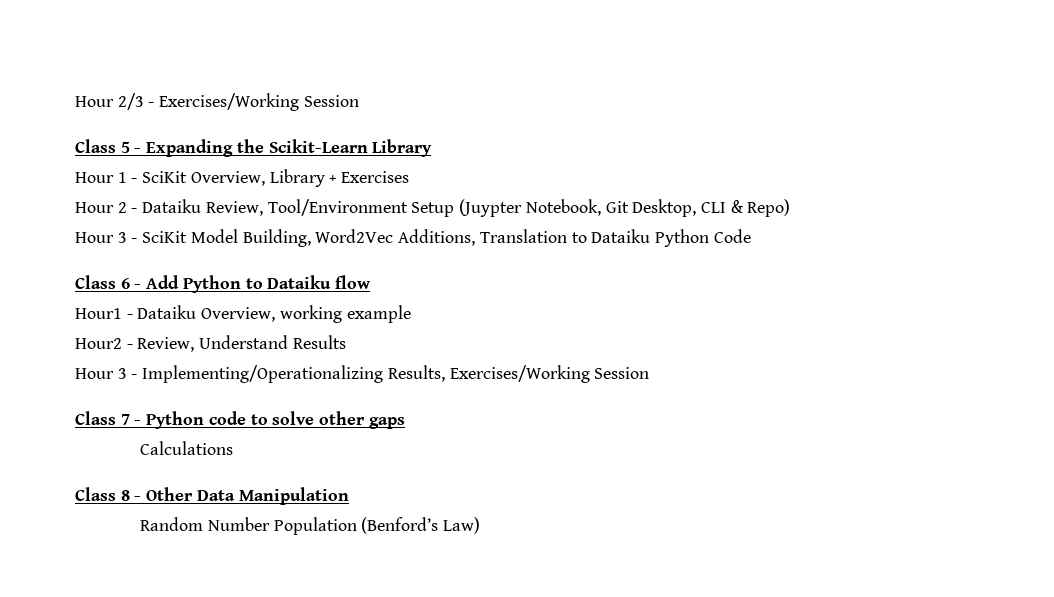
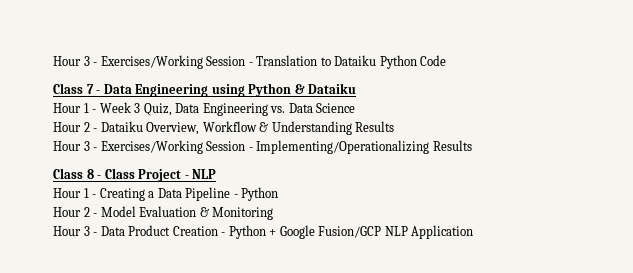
[75,93,359,111] [75,139,433,157] [75,169,410,187] [75,199,791,217] [75,229,476,247] Hour 2/3 - Exercises/Working Session // Class 5 - Expanding the Scikit-Learn Library // Hour 1 - SciKit Overview, Library + Exercises // Hour 2 - Dataiku Review, Tool/Environment Setup (Juypter Notebook, Git Desktop, CLI & Repo) // Hour 3 - SciKit Model Building, Word2Vec Additions, -> [53,55,253,69] Hour 3 - Exercises/Working Session -
[120,275,371,293] [75,305,411,323] [75,335,289,352] 6 - Add Python to Dataiku flow // Hour1 - Dataiku Overview, working example // Hour2 - Review, Understand -> [86,83,357,97] [53,102,356,116] [53,121,352,135] 7 - Data Engineering using Python & Dataiku // Hour 1 - Week 3 Quiz, Data Engineering vs. Data Science // Hour 2 - Dataiku Overview, Workflow & Understanding
[142,365,650,383] [75,411,405,429] [140,441,234,455] [75,487,349,505] [140,517,481,535] Implementing/Operationalizing Results, Exercises/Working Session // Class 7 - Python code to solve other gaps // Calculations // Class 8 - Other Data Manipulation // Random Number Population (Benford’s Law) -> [100,140,472,154] [53,168,217,182] [53,187,279,201] [53,206,274,220] [53,225,474,239] Exercises/Working Session - Implementing/Operationalizing Results // Class 8 - Class Project - NLP // Hour 1 - Creating a Data Pipeline - Python // Hour 2 - Model Evaluation & Monitoring // Hour 3 - Data Product Creation - Python + Google Fusion/GCP NLP Application

